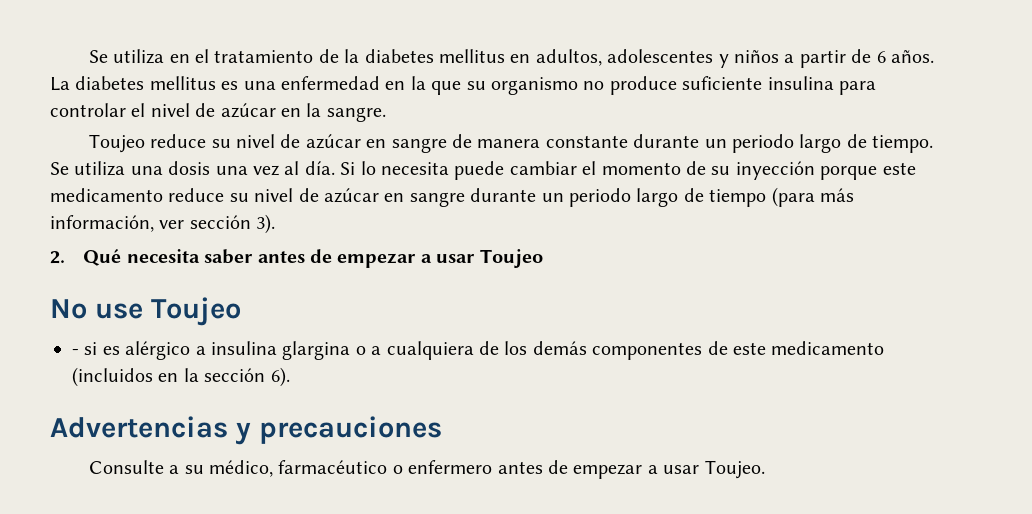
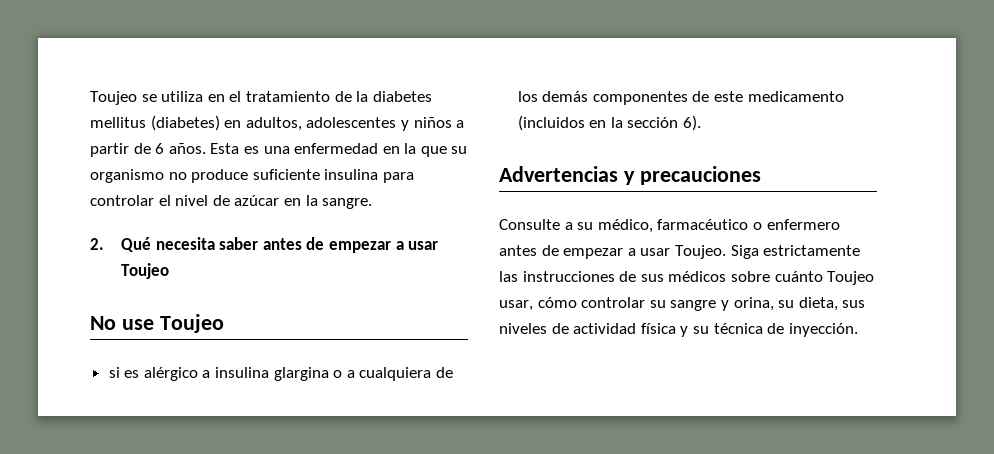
[88,50,108,63] Se -> [90,91,157,105] Toujeo se
(506, 56) none -> [150,115,220,131] (diabetes)
[50,76,216,91] La diabetes mellitus -> [210,143,240,154] Esta
[88,134,934,153] [50,161,916,180] [50,187,854,207] [50,214,276,234] // Toujeo reduce su nivel de azúcar en sangre de manera constante durante un periodo largo de tiempo. Se utiliza una dosis una vez al día. Si lo necesita puede cambiar el momento de su inyección porque este medicamento reduce su nivel de azúcar en sangre durante un periodo largo de tiempo (para más información, ver sección 3). -> (373, 203) none
[72,349,79,355] - -> (224, 323) none
(765, 469) none -> [730,245,861,259] [499,271,875,285] [499,297,866,311] [499,323,858,337] Siga estrictamente las instrucciones de sus médicos sobre cuánto Toujeo usar, cómo controlar su sangre y orina, su dieta, sus niveles de actividad física y su técnica de inyección.

